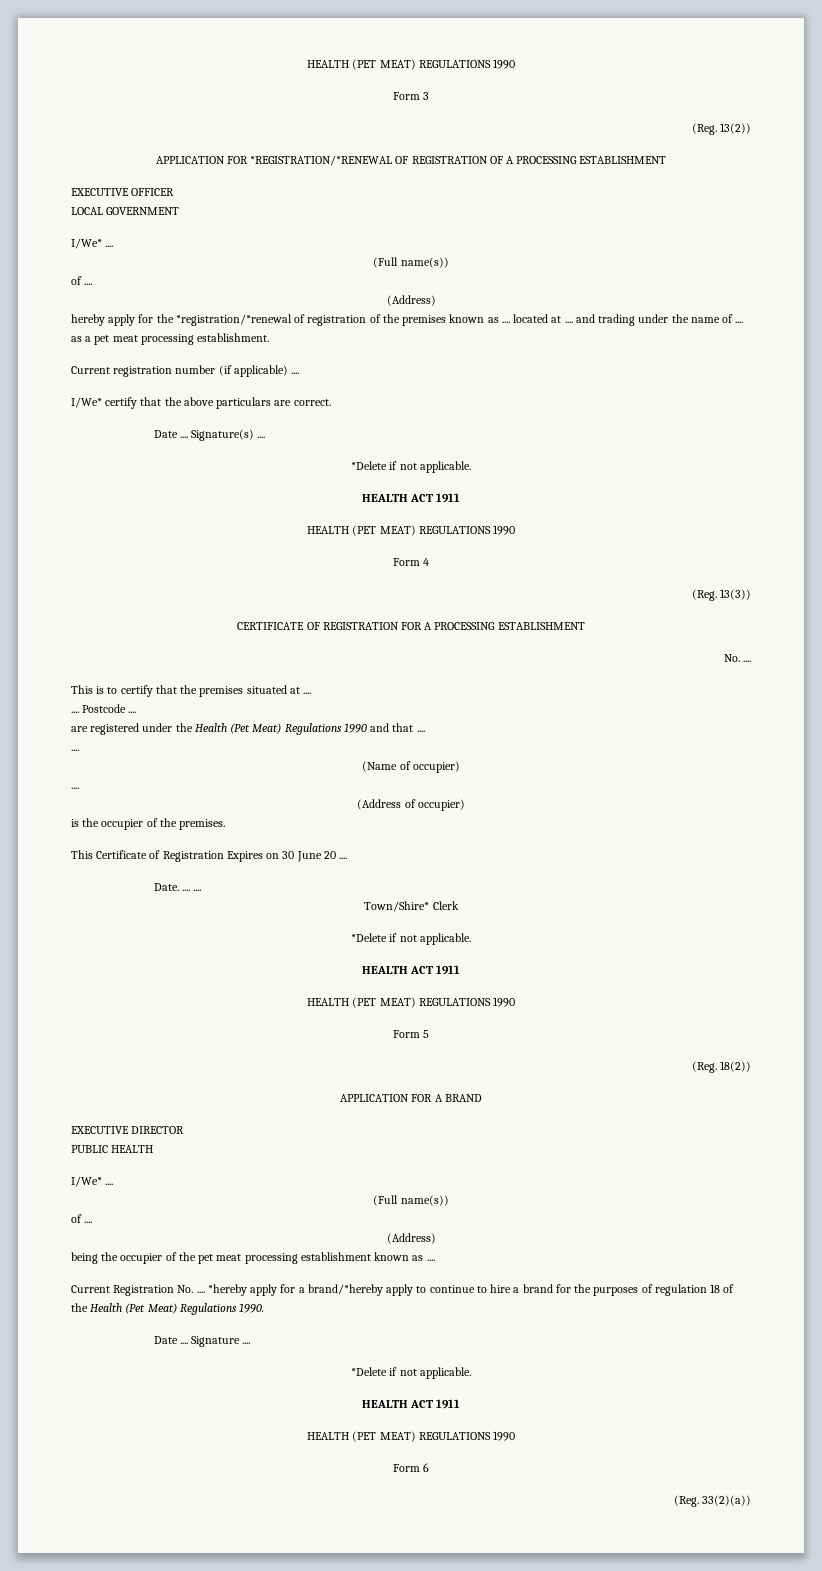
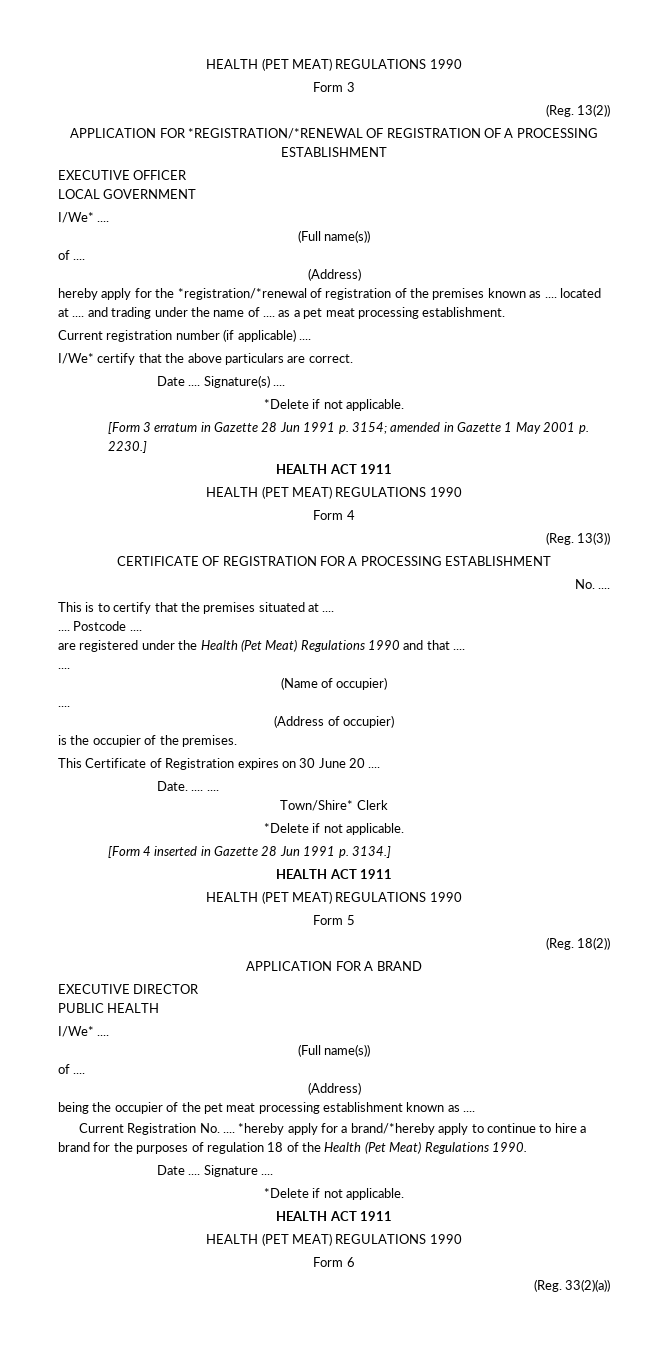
(471, 467) none -> [107,422,589,434] [107,441,147,453] // [Form 3 erratum in Gazette 28 Jun 1991 p. 3154; amended in Gazette 1 May 2001 p. 2230.]
[226,851,263,862] Expires -> [237,758,279,770] expires
(471, 939) none -> [107,846,391,858] // [Form 4 inserted in Gazette 28 Jun 1991 p. 3134.]

